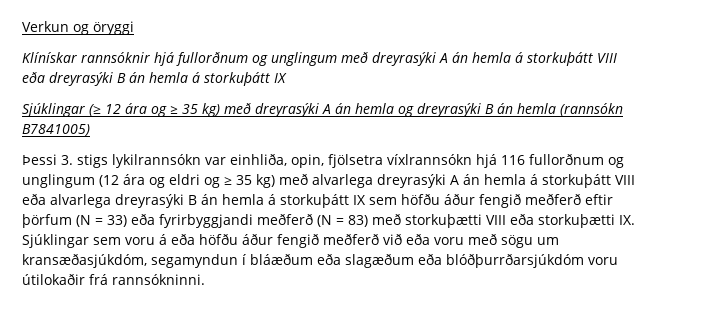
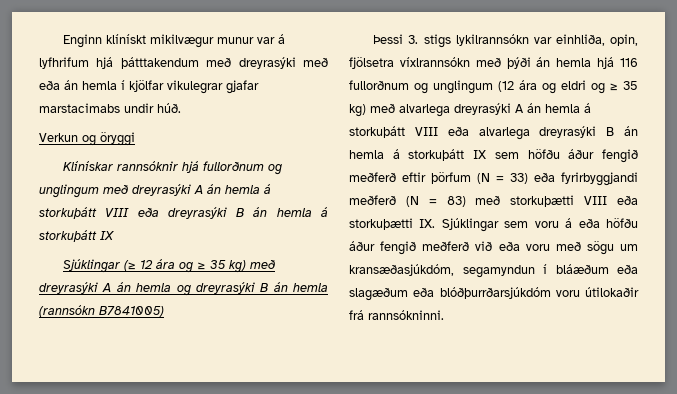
(22, 26) none -> [63,34,286,48] [39,57,328,69] [39,80,259,94] [39,103,181,113] Enginn klínískt mikilvægur munur var á lyfhrifum hjá þátttakendum með dreyrasýki með eða án hemla í kjölfar vikulegrar gjafar marstacimabs undir húð. //
(472, 159) none -> [475,57,592,69] með þýði án hemla

